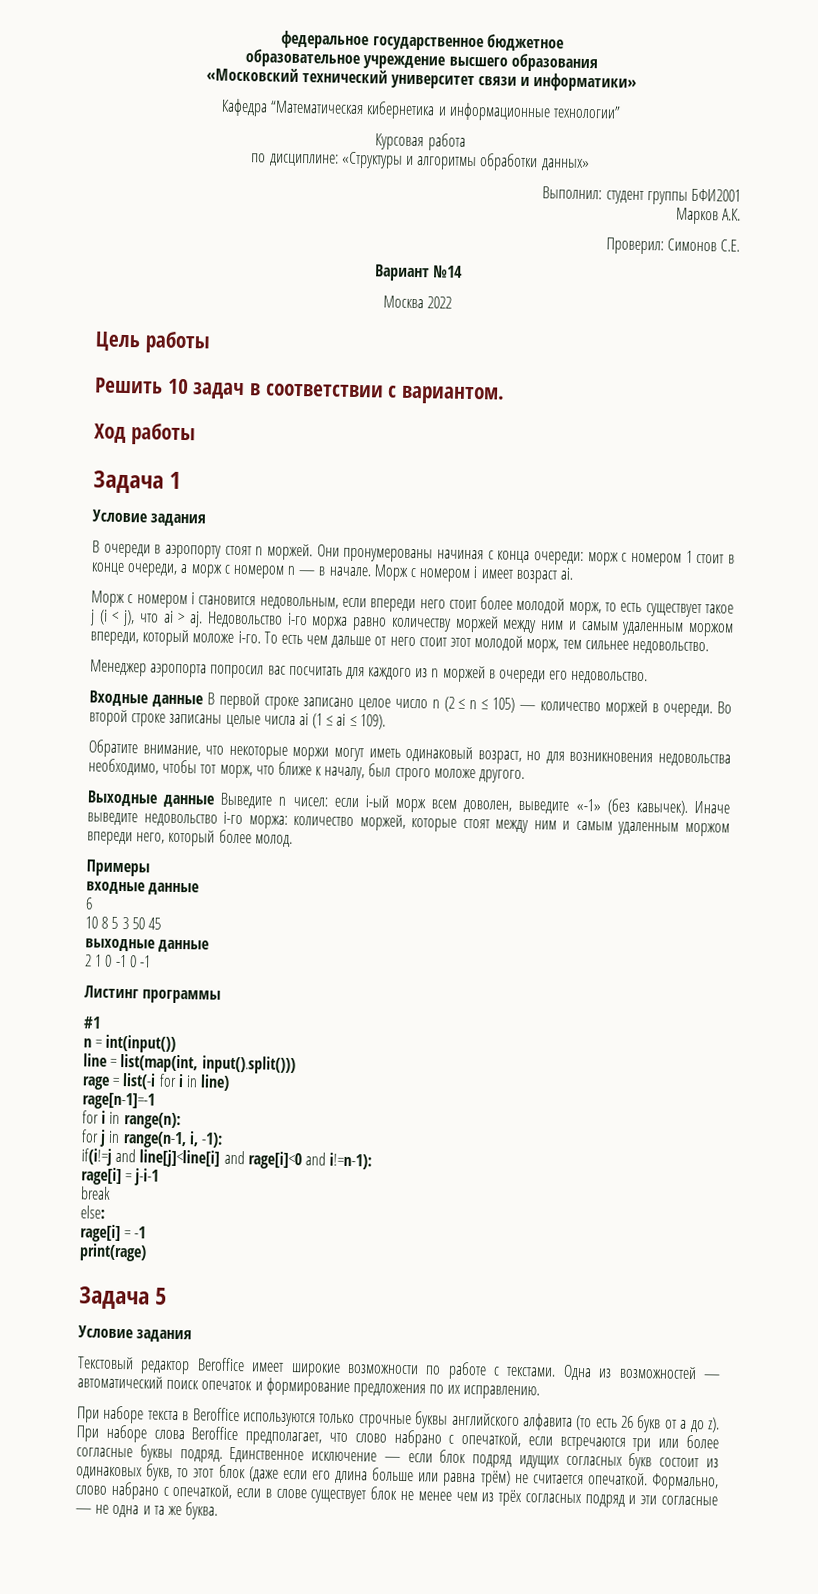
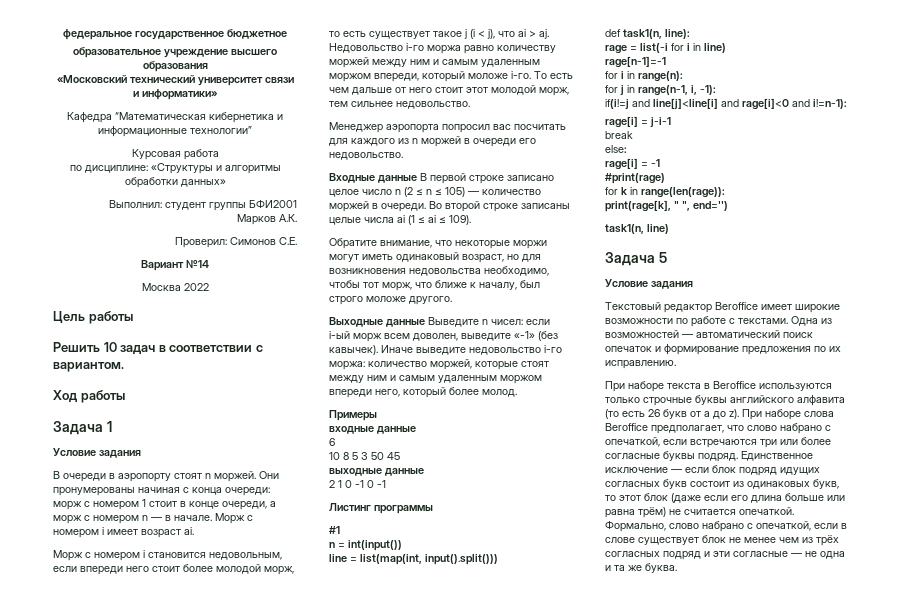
(296, 1065) none -> [605,29,690,39] // def task1(n, line):
[79,1243,147,1262] print(rage) -> [605,173,665,184] [605,187,725,198] [605,200,728,212] [605,224,669,234] #print(rage) // for k in range(len(rage)): // print(rage[k], " ", end='') // task1(n, line)

